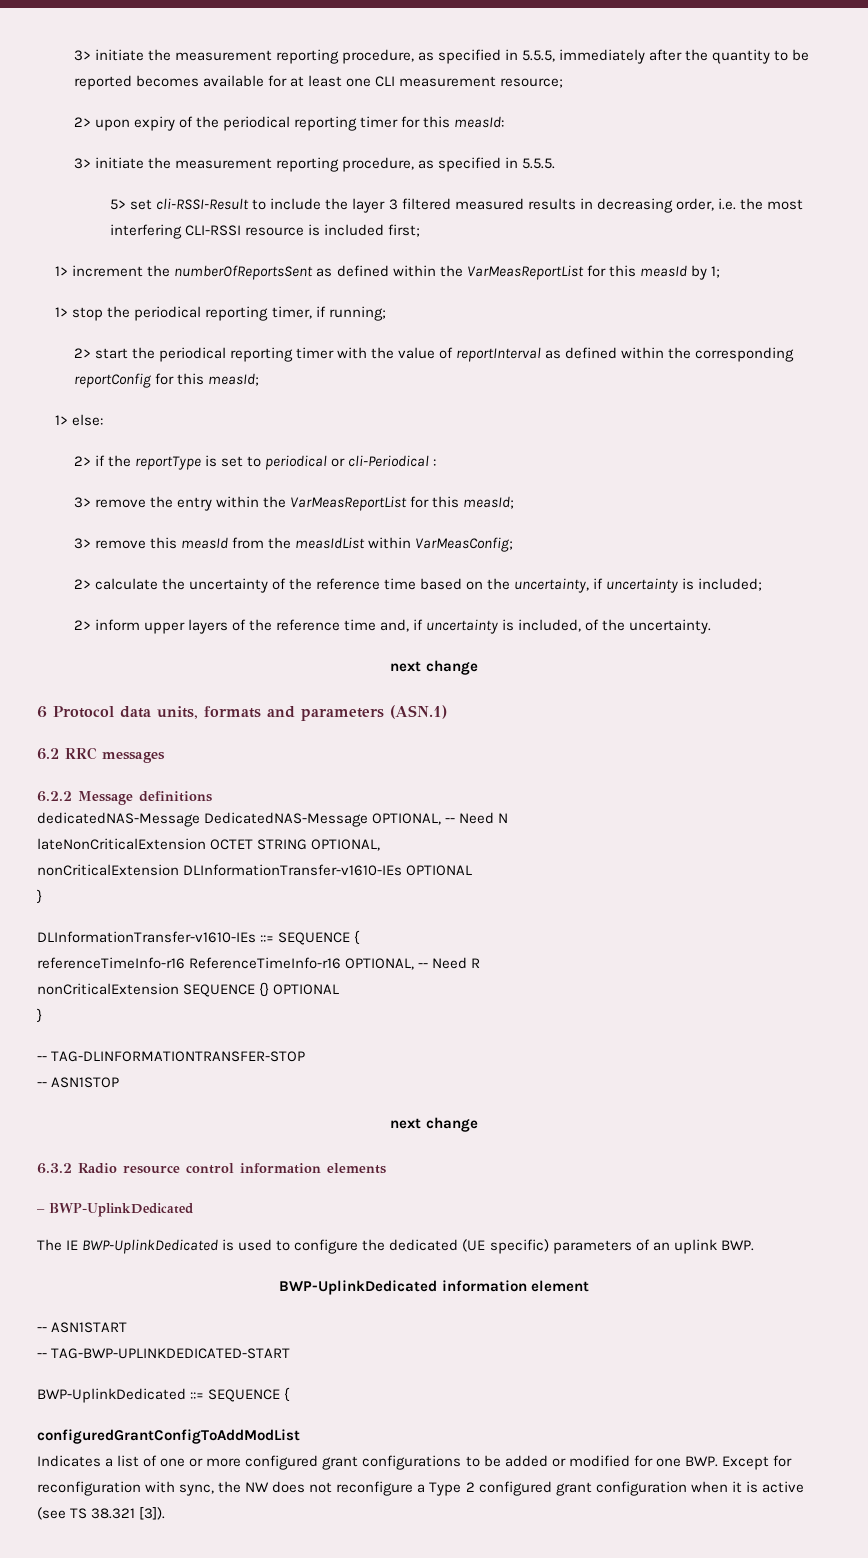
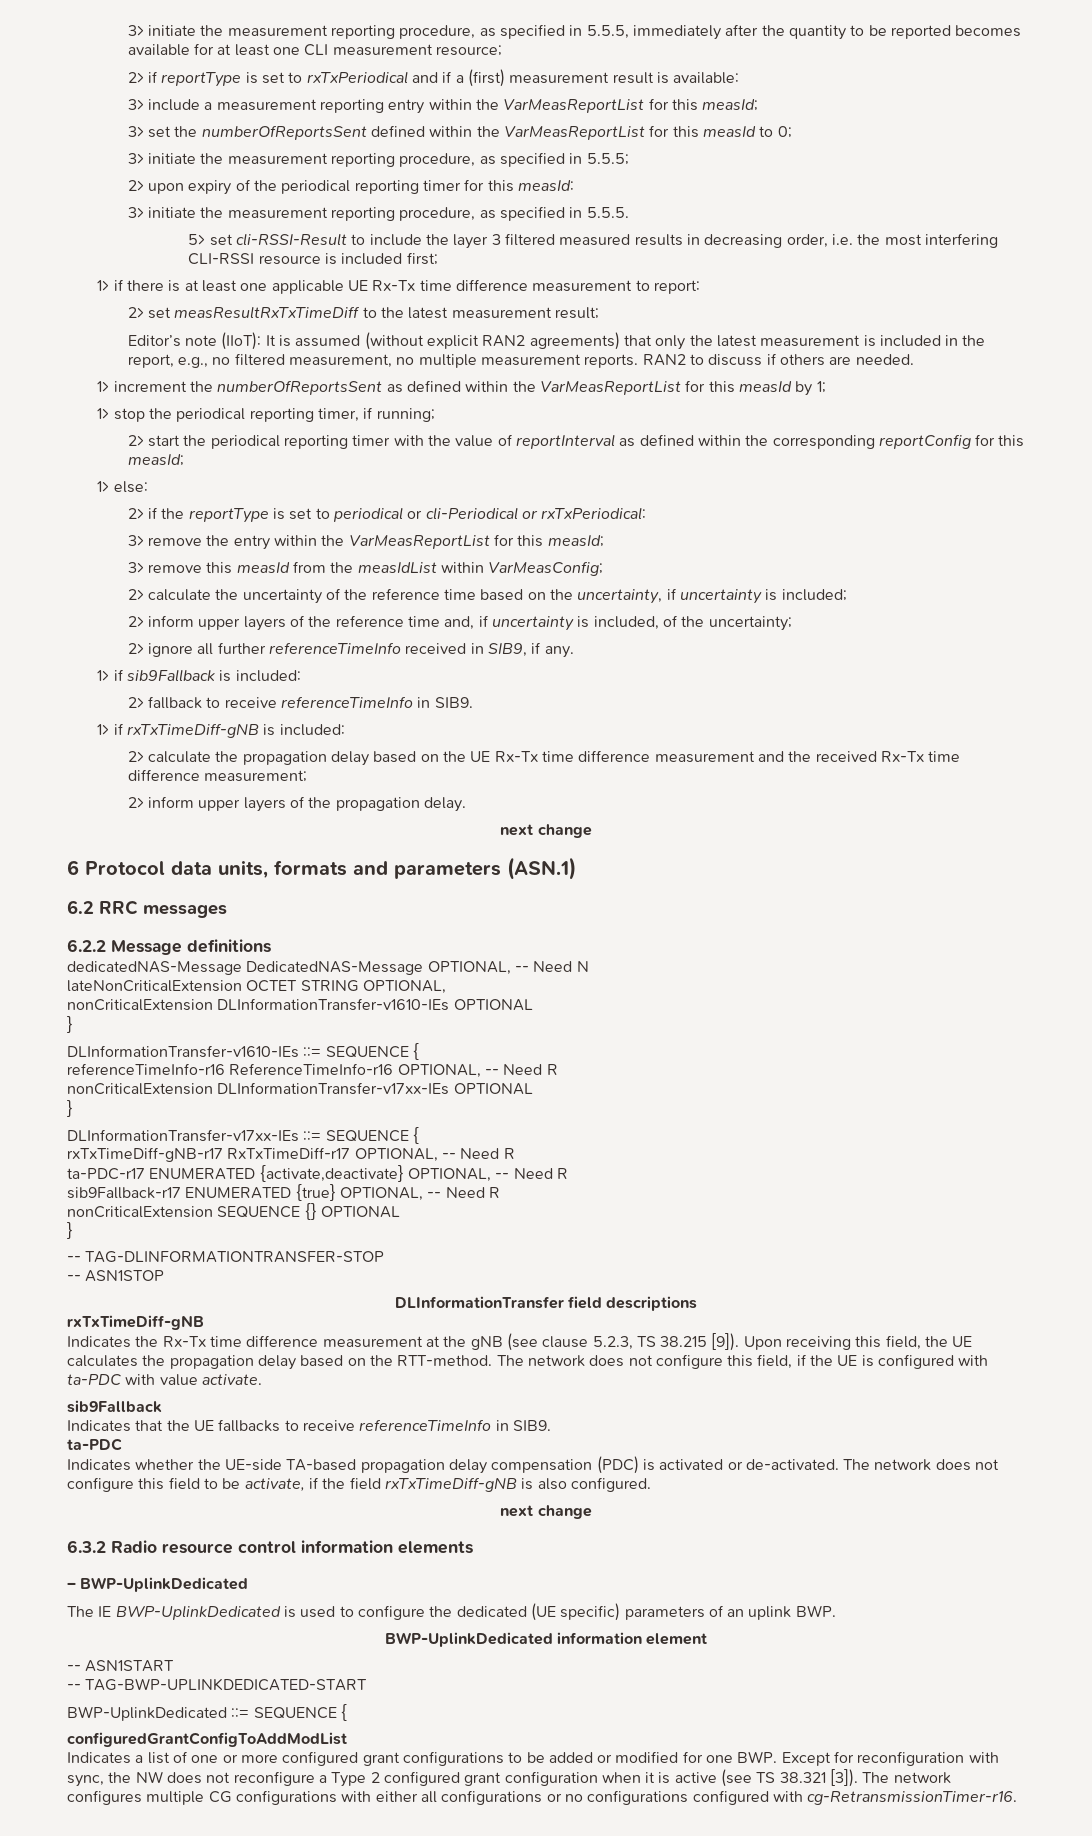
(564, 83) none -> [127,69,740,87] [127,98,759,114] [127,125,792,140] [127,152,629,167] // 2> if reportType is set to rxTxPeriodical and if a (first) measurement result is available: // 3> include a measurement reporting entry within the VarMeasReportList for this measId; // 3> set the numberOfReportsSent defined within the VarMeasReportList for this measId to 0; // 3> initiate the measurement reporting procedure, as specified in 5.5.5;
(421, 230) none -> [97,279,700,294] [127,306,599,319] [127,332,986,350] [127,353,914,368] // 1> if there is at least one applicable UE Rx-Tx time difference measurement to report: // 2> set measResultRxTxTimeDiff to the latest measurement result; // Editor’s note (IIoT): It is assumed (without explicit RAN2 agreements) that only the latest measurement is included in the report, e.g., no filtered measurement, no multiple measurement reports. RAN2 to discuss if others are needed.
[433,459,437,466] : -> [521,507,647,520] or rxTxPeriodical:
[629,619,712,634] uncertainty. -> [708,616,792,631] [127,642,574,658] [97,669,301,682] [127,696,473,709] [97,723,345,738] [127,750,961,766] [127,769,308,782] [127,796,466,812] uncertainty; // 2> ignore all further referenceTimeInfo received in SIB9, if any. // 1> if sib9Fallback is included: // 2> fallback to receive referenceTimeInfo in SIB9. // 1> if rxTxTimeDiff-gNB is included: // 2> calculate the propagation delay based on the UE Rx-Tx time difference measurement and the received Rx-Tx time difference measurement; // 2> inform upper layers of the propagation delay.
(481, 963) none -> [67,1082,533,1095] [67,1100,73,1117] [67,1127,419,1144] [67,1147,515,1162] [67,1165,568,1182] [67,1184,500,1201] // nonCriticalExtension DLInformationTransfer-v17xx-IEs OPTIONAL // } // DLInformationTransfer-v17xx-IEs ::= SEQUENCE { // rxTxTimeDiff-gNB-r17 RxTxTimeDiff-r17 OPTIONAL, -- Need R // ta-PDC-r17 ENUMERATED {activate,deactivate} OPTIONAL, -- Need R // sib9Fallback-r17 ENUMERATED {true} OPTIONAL, -- Need R
(120, 1082) none -> [394,1296,698,1311] [67,1315,204,1330] [67,1333,973,1351] [67,1354,989,1370] [67,1374,262,1386] [67,1400,162,1413] [67,1419,551,1432] [67,1438,122,1451] [67,1456,1000,1474] [67,1477,651,1492] // DLInformationTransfer field descriptions // rxTxTimeDiff-gNB // Indicates the Rx-Tx time difference measurement at the gNB (see clause 5.2.3, TS 38.215 [9]). Upon receiving this field, the UE calculates the propagation delay based on the RTT-method. The network does not configure this field, if the UE is configured with ta-PDC with value activate. // sib9Fallback // Indicates that the UE fallbacks to receive referenceTimeInfo in SIB9. // ta-PDC // Indicates whether the UE-side TA-based propagation delay compensation (PDC) is activated or de-activated. The network does not configure this field to be activate, if the field rxTxTimeDiff-gNB is also configured.
(166, 1513) none -> [862,1772,951,1784] [67,1790,1018,1805] The network configures multiple CG configurations with either all configurations or no configurations configured with cg-RetransmissionTimer-r16.

